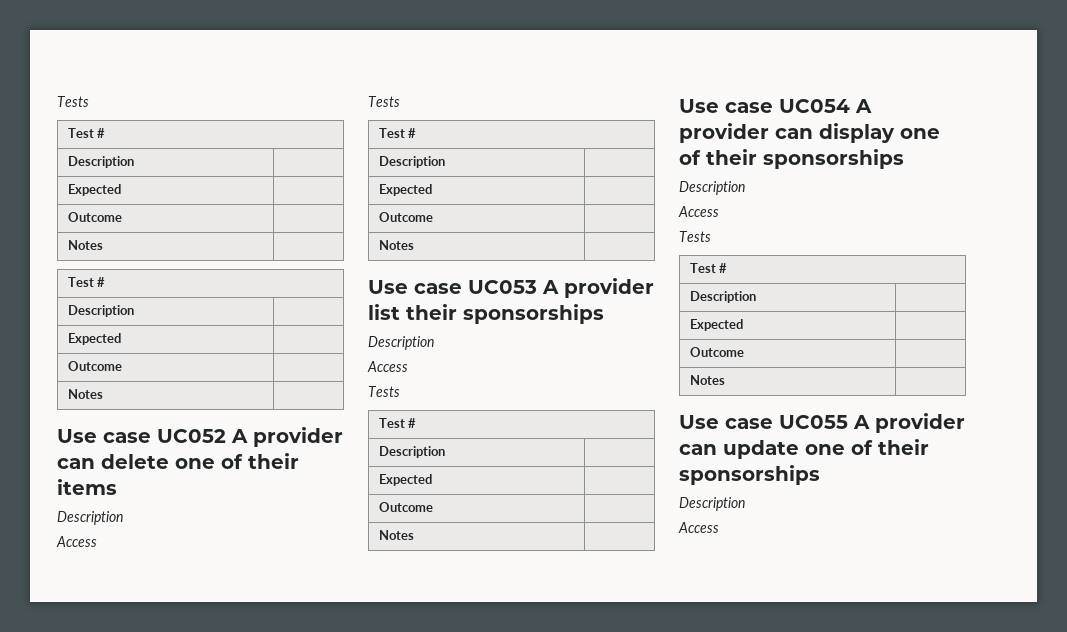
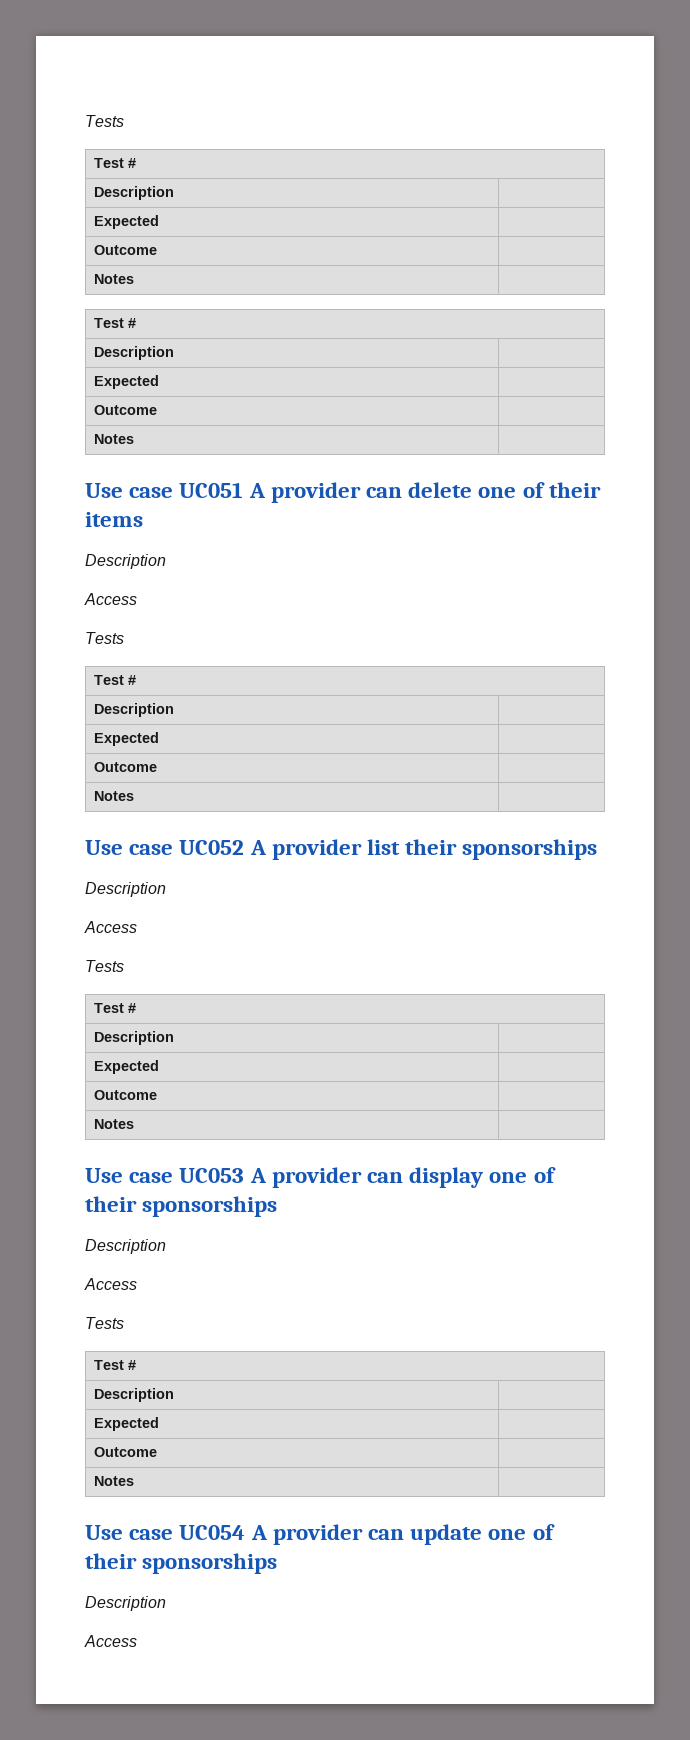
[157,429,226,443] UC052 -> [179,482,244,498] UC051
[468,280,537,294] UC053 -> [179,840,245,855] UC052
[779,99,850,113] UC054 -> [179,1168,245,1183] UC053
[779,415,848,429] UC055 -> [179,1525,246,1540] UC054

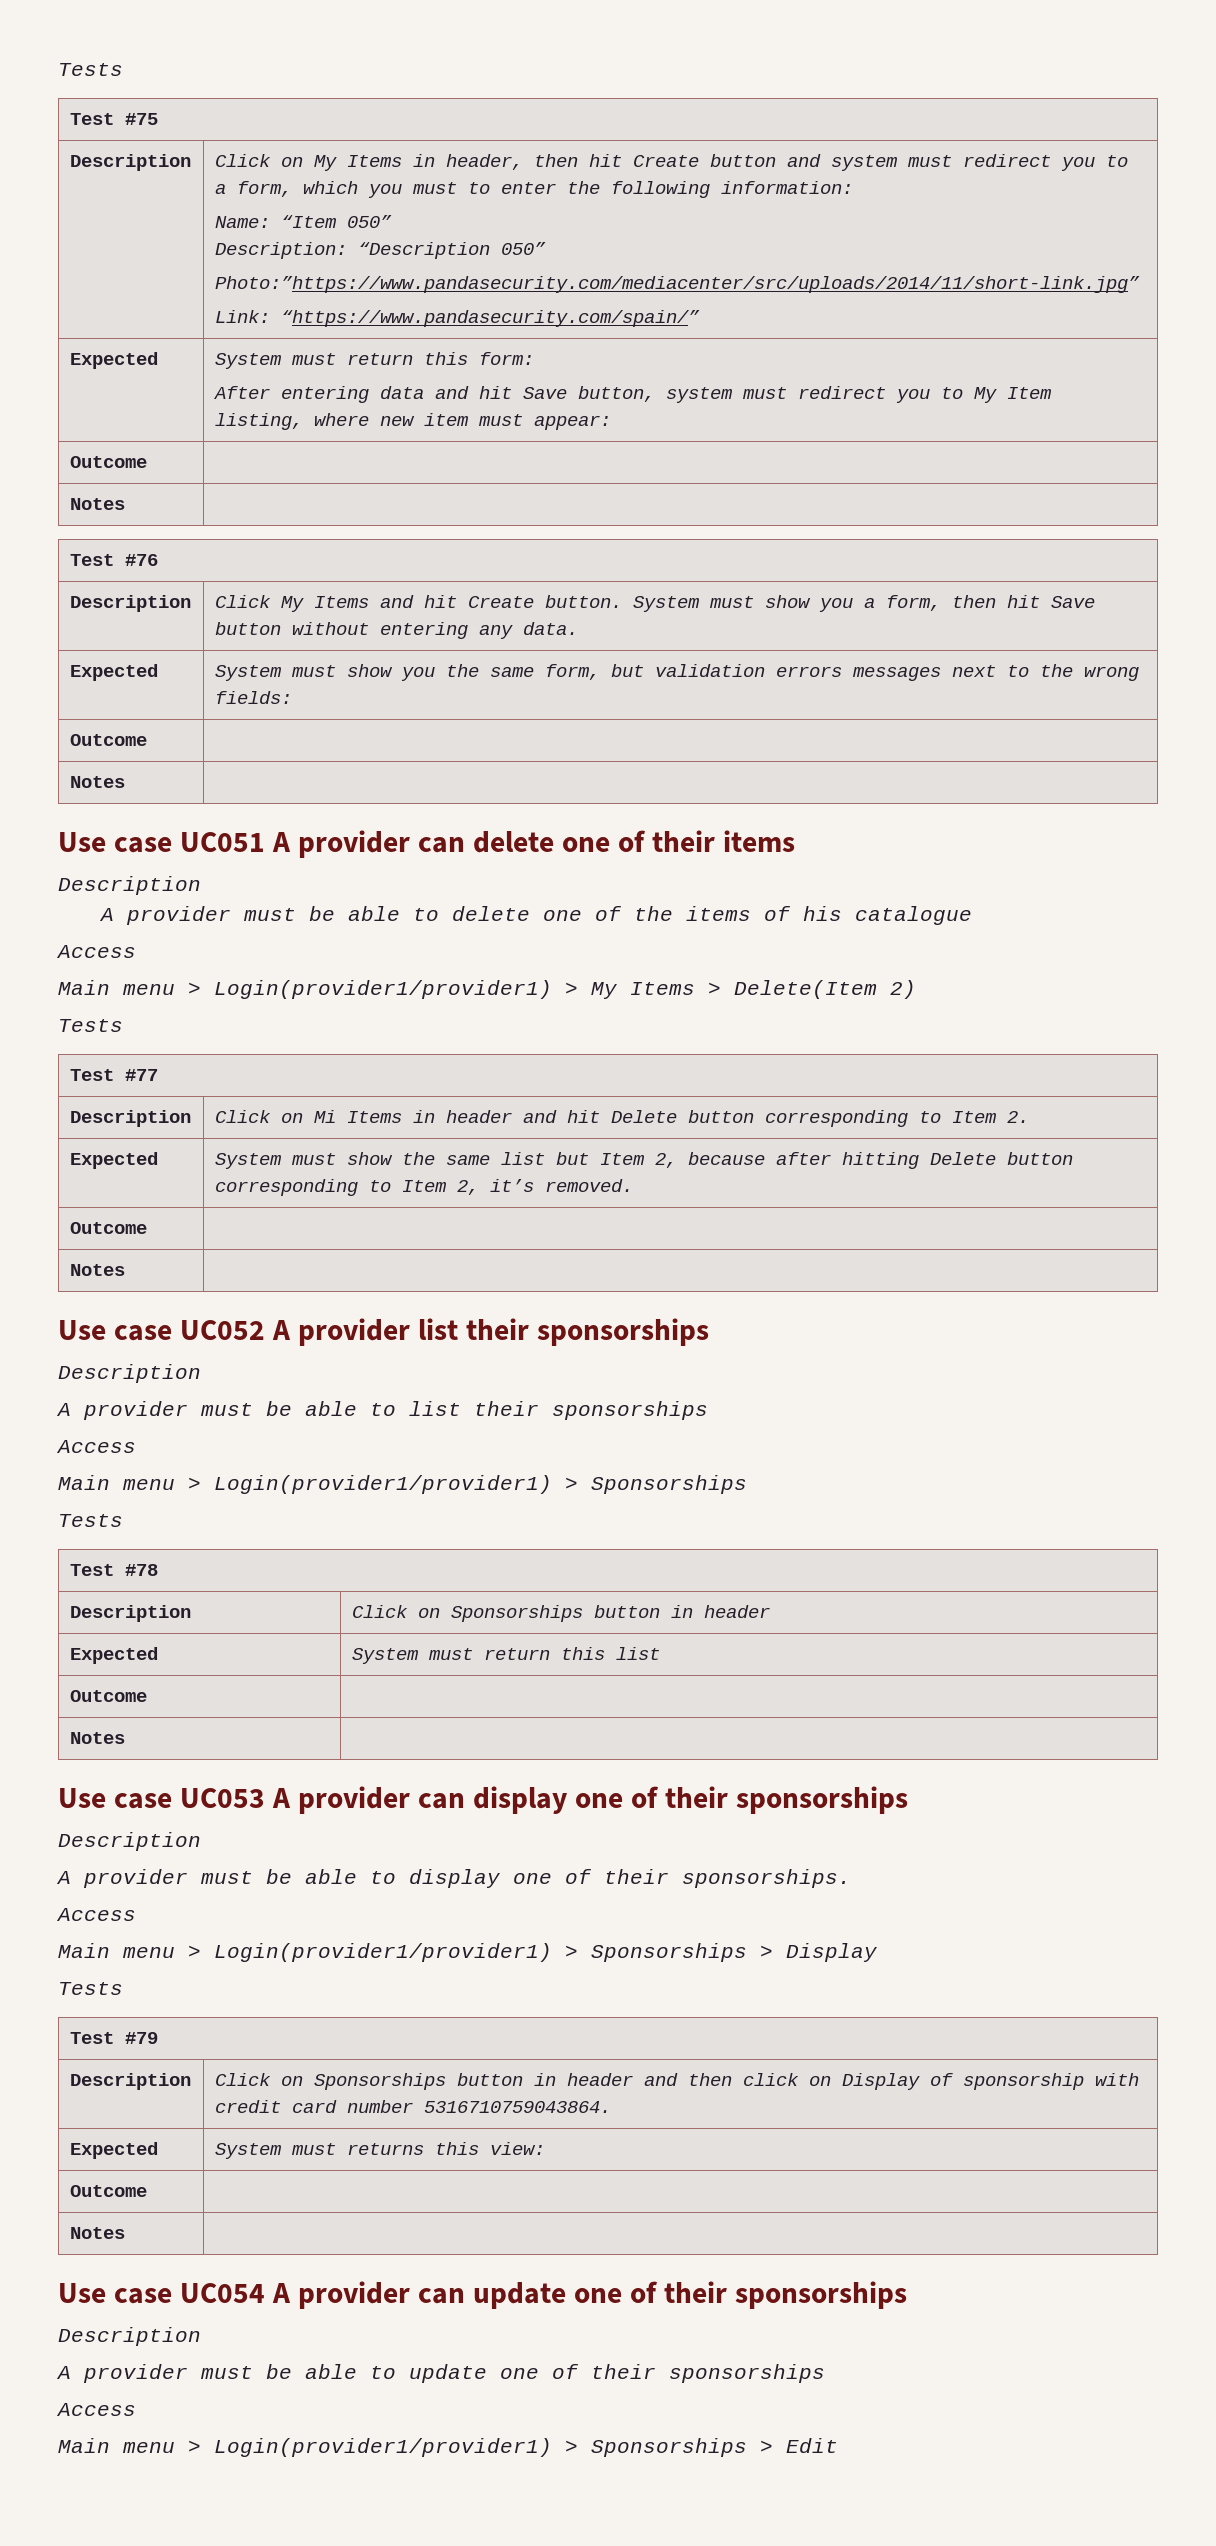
[85,115,124,127] [93,158,136,168] [93,186,174,200] [93,215,159,229] Tests // Test # // Description | // Expected | -> [58,63,123,76] [69,113,158,125] [69,154,191,171] [214,154,1128,171] [214,181,853,198] [214,215,392,228] [214,242,546,259] [214,276,1140,293] [214,310,700,327] [69,352,158,369] [214,352,534,369] [213,386,1051,403] [214,413,611,430] Tests // Test #75 // Description | Click on My Items in header, then hit Create button and system must redirect you to a form, which you must to enter the following information: // Name: “Item 050” // Description: “Description 050” // Photo:”https://www.pandasecurity.com/mediacenter/src/uploads/2014/11/short-link.jpg” // Link: “https://www.pandasecurity.com/spain/” // Expected | System must return this form: // After entering data and hit Save button, system must redirect you to My Item listing, where new item must appear:
[127,318,136,328] [93,346,174,360] [93,375,159,389] # // Description | // Expected | -> [124,554,158,566] [69,595,191,612] [214,595,1095,612] [214,622,578,639] [69,664,158,681] [214,664,1139,681] [214,691,292,704] #76 // Description | Click My Items and hit Create button. System must show you a form, then hit Save button without entering any data. // Expected | System must show you the same form, but validation errors messages next to the wrong fields:
[84,593,137,605] [85,632,124,644] [93,675,136,685] [93,703,174,717] [93,732,159,746] Access // Tests // Test # // Description | // Expected | -> [98,906,972,925] [56,945,136,958] [58,980,916,999] [58,1019,123,1032] [69,1069,158,1081] [69,1110,191,1127] [214,1110,1029,1127] [69,1152,158,1169] [214,1152,1073,1169] [214,1179,633,1196] A provider must be able to delete one of the items of his catalogue // Access // Main menu > Login(provider1/provider1) > My Items > Delete(Item 2) // Tests // Test #77 // Description | Click on Mi Items in header and hit Delete button corresponding to Item 2. // Expected | System must show the same list but Item 2, because after hitting Delete button corresponding to Item 2, it’s removed.
[84,921,137,933] [85,960,124,972] [93,1003,136,1013] [93,1031,174,1045] [93,1060,159,1074] Access // Tests // Test # // Description | // Expected | -> [56,1401,708,1420] [56,1440,136,1453] [58,1475,747,1494] [58,1514,123,1527] [69,1564,158,1576] [69,1605,191,1622] [351,1605,770,1622] [69,1647,158,1664] [351,1647,660,1664] A provider must be able to list their sponsorships // Access // Main menu > Login(provider1/provider1) > Sponsorships // Tests // Test #78 // Description | Click on Sponsorships button in header // Expected | System must return this list
[84,1278,137,1290] [85,1317,124,1329] [93,1360,136,1370] [93,1388,174,1402] [93,1417,159,1431] Access // Tests // Test # // Description | // Expected | -> [56,1869,851,1888] [56,1908,136,1921] [58,1943,877,1962] [58,1982,123,1995] [69,2032,158,2044] [69,2073,191,2090] [214,2073,1139,2090] [214,2100,611,2113] [69,2142,158,2159] [214,2142,545,2159] A provider must be able to display one of their sponsorships. // Access // Main menu > Login(provider1/provider1) > Sponsorships > Display // Tests // Test #79 // Description | Click on Sponsorships button in header and then click on Display of sponsorship with credit card number 5316710759043864. // Expected | System must returns this view:
[84,1635,137,1647] Access -> [56,2364,825,2383] [56,2403,136,2416] [58,2438,838,2457] A provider must be able to update one of their sponsorships // Access // Main menu > Login(provider1/provider1) > Sponsorships > Edit

